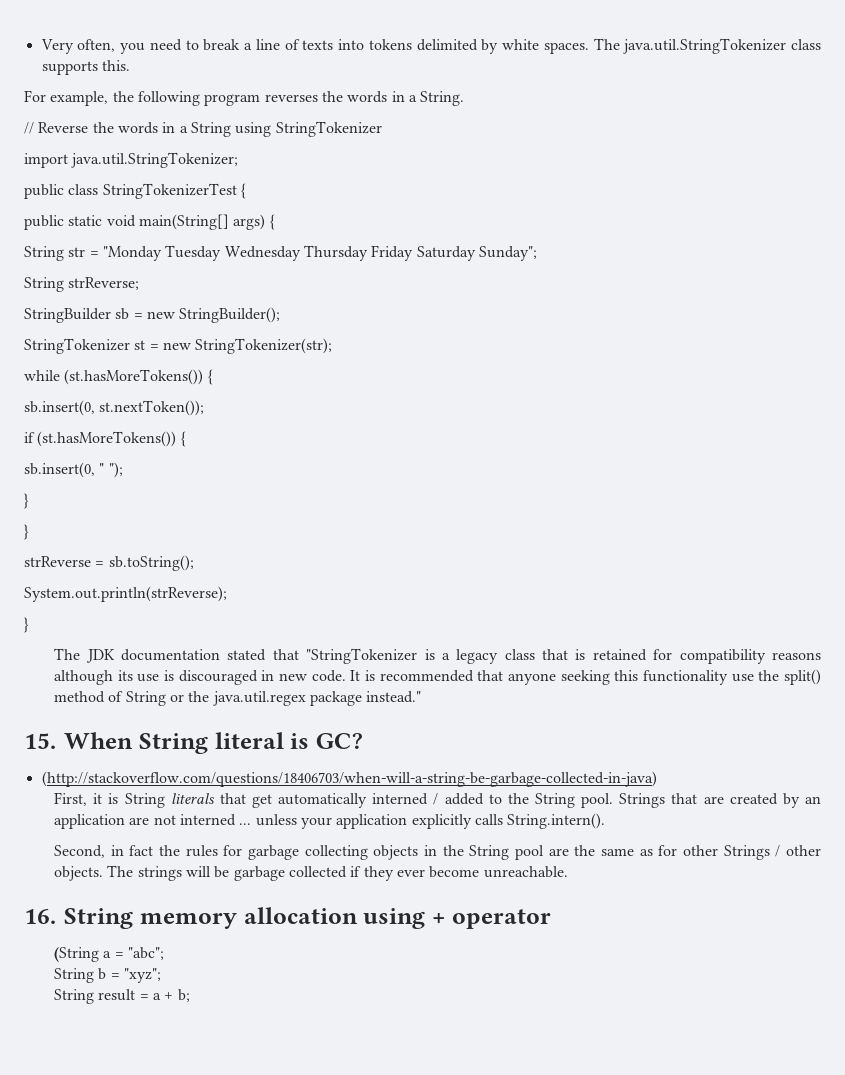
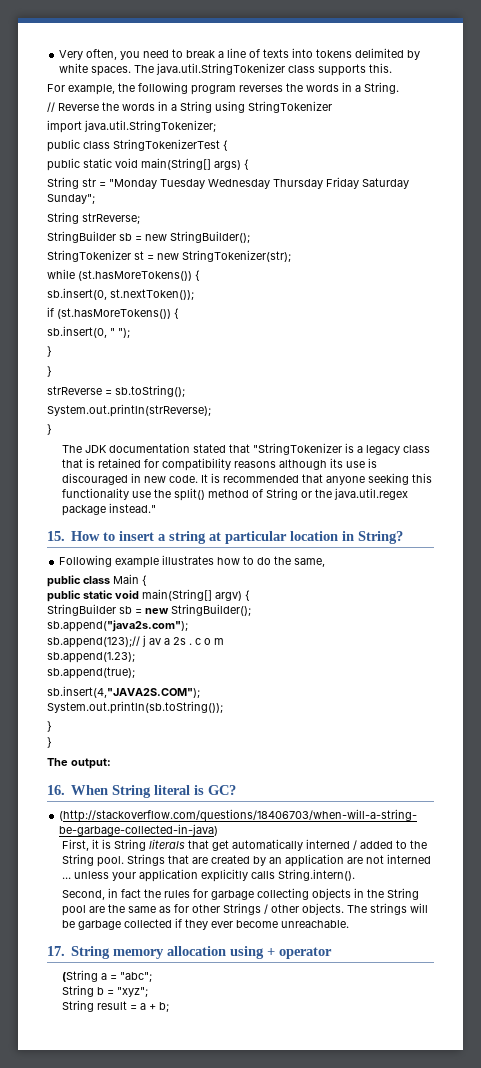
(56, 741) none -> [70,531,403,544] [59,555,326,568] [47,574,147,587] [47,589,250,602] [47,604,251,616] [47,620,188,632] [47,635,224,648] [47,652,135,663] [47,667,135,679] [47,686,200,698] [47,701,223,714] [47,721,52,732] [47,737,52,748] [47,758,111,769] [47,785,65,795] How to insert a string at particular location in String? // Following example illustrates how to do the same, // public class Main { // public static void main(String[] argv) { // StringBuilder sb = new StringBuilder(); // sb.append("java2s.com"); // sb.append(123);// j av a 2s . c o m // sb.append(1.23); // sb.append(true); // sb.insert(4,"JAVA2S.COM"); // System.out.println(sb.toString()); // } // } // The output: // 16.
[24,909,56,924] 16. -> [47,946,65,956] 17.

